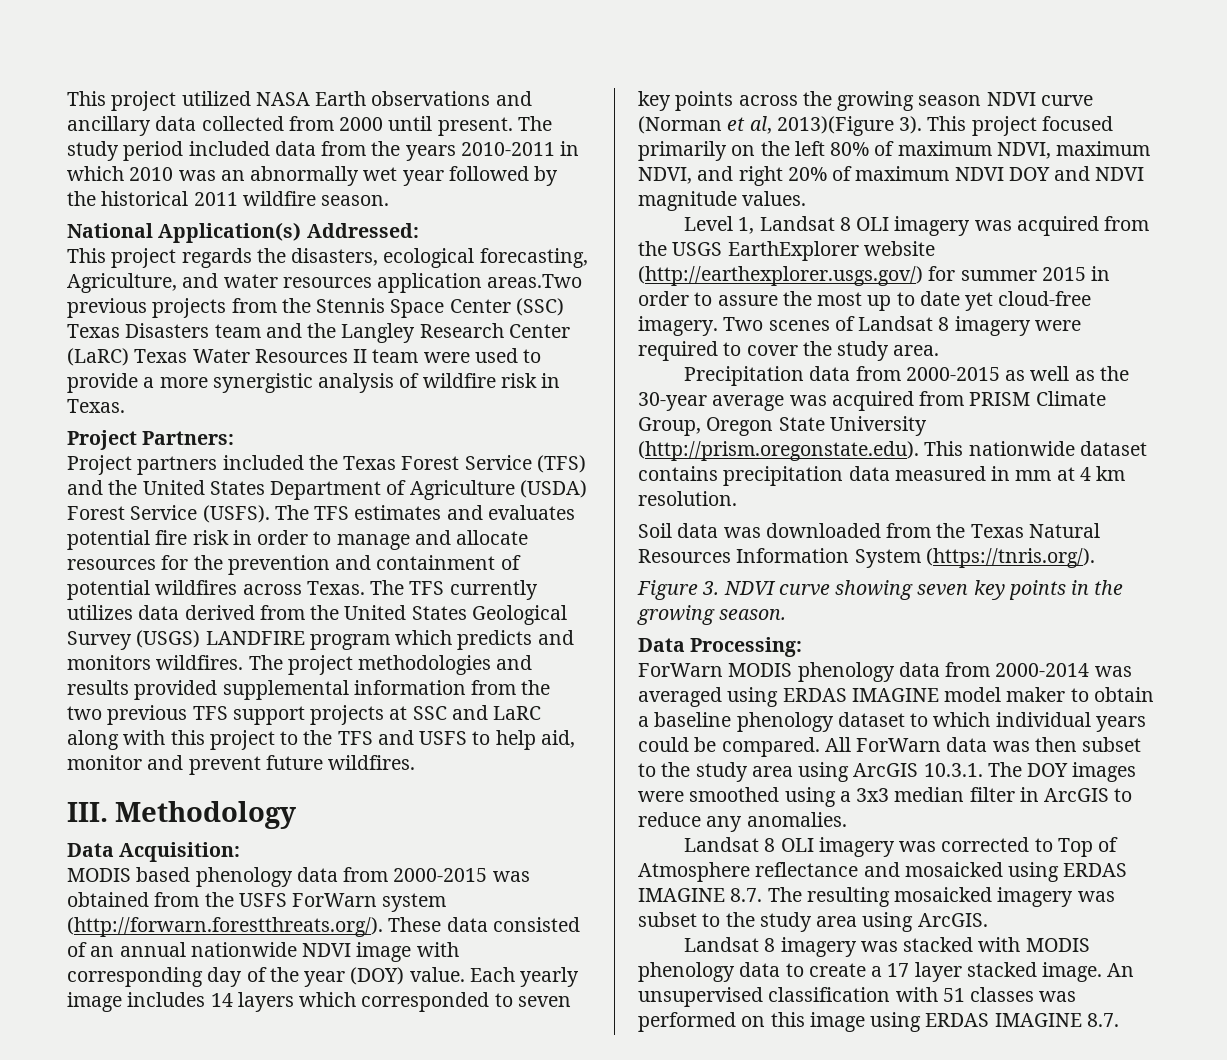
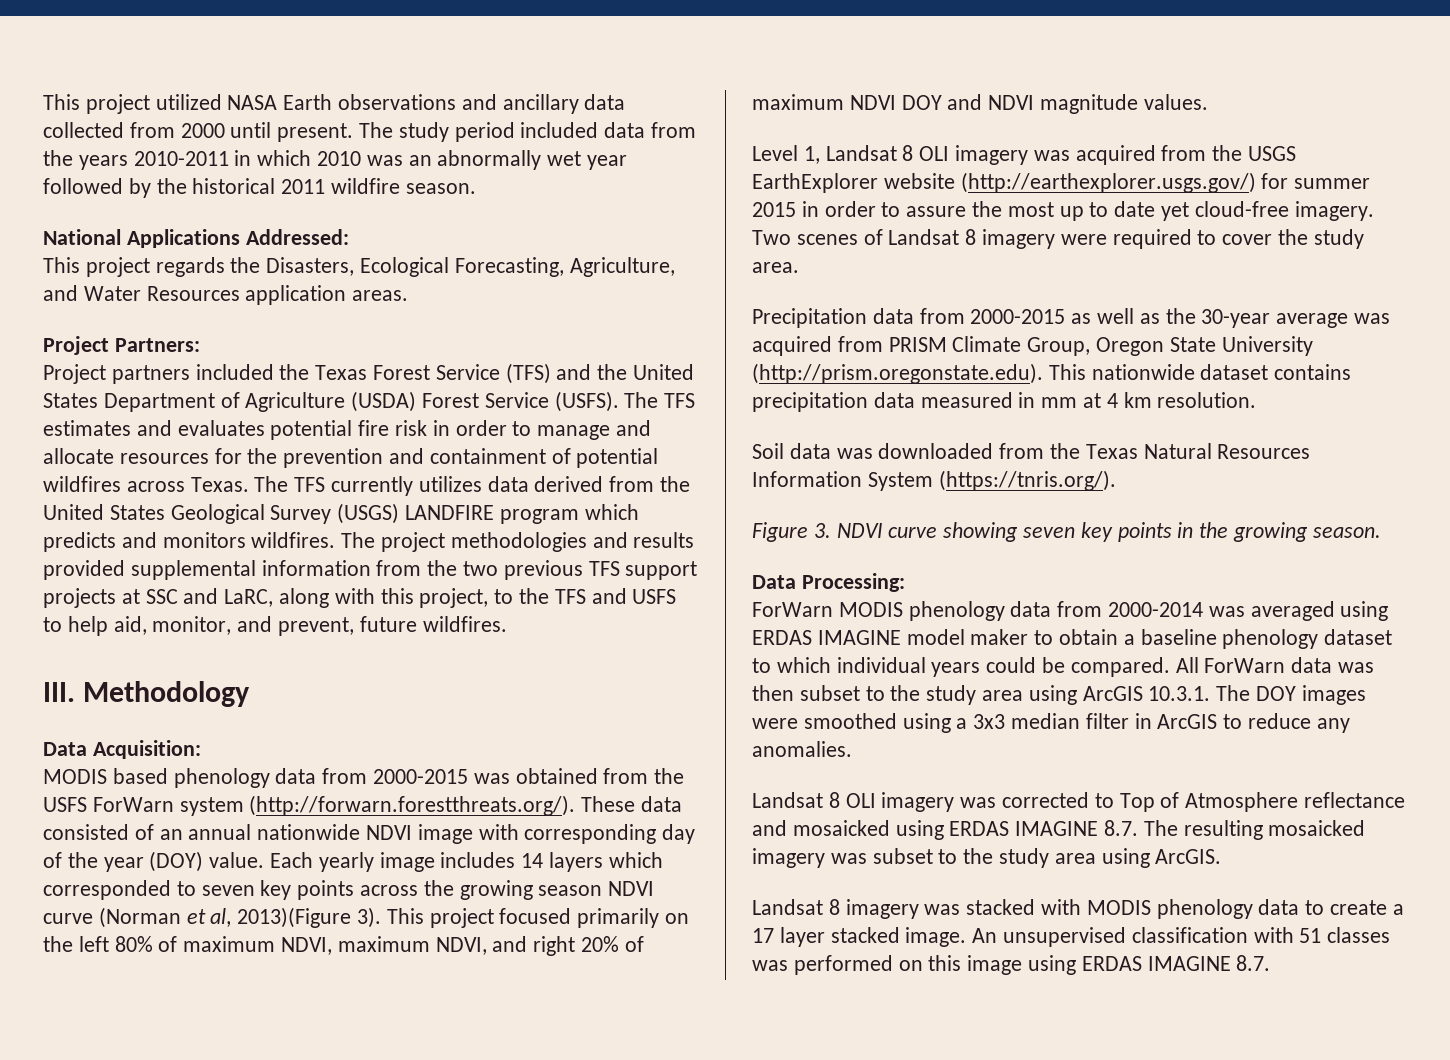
[158,222,302,243] Application(s) -> [126,229,240,248] Applications
[291,248,588,268] [67,273,583,293] [67,298,564,318] [67,323,570,343] [67,348,542,366] [67,373,561,393] [67,399,125,413] disasters, ecological forecasting, Agriculture, and water resources application areas.Two previous projects from the Stennis Space Center (SSC) Texas Disasters team and the Langley Research Center (LaRC) Texas Water Resources II team were used to provide a more synergistic analysis of wildfire risk in Texas. -> [266,257,675,277] [43,285,409,305] Disasters, Ecological Forecasting, Agriculture, and Water Resources application areas.
[493,706,542,720] LaRC -> [224,589,274,607] LaRC,
[209,730,275,750] project -> [419,588,489,608] project,
[67,755,261,775] monitor and prevent -> [152,616,355,636] monitor, and prevent,

